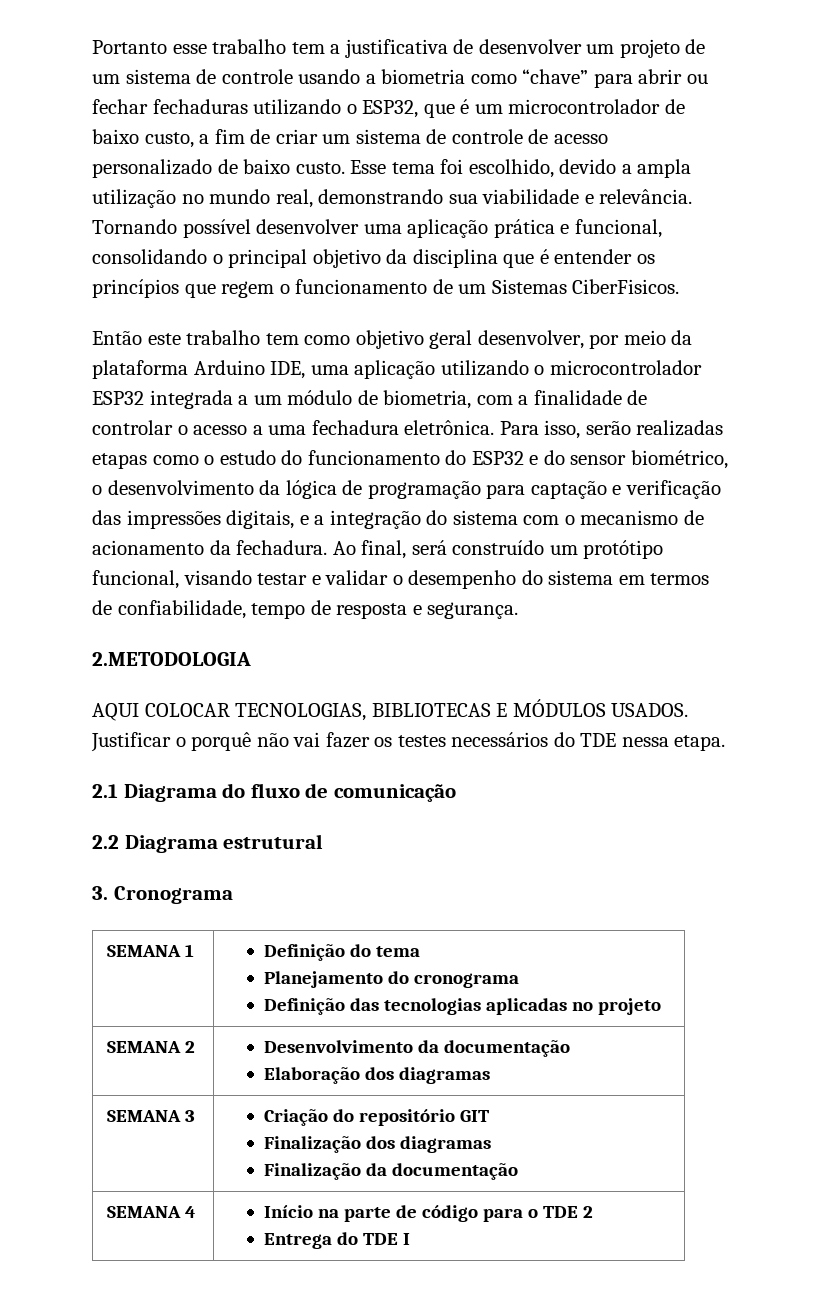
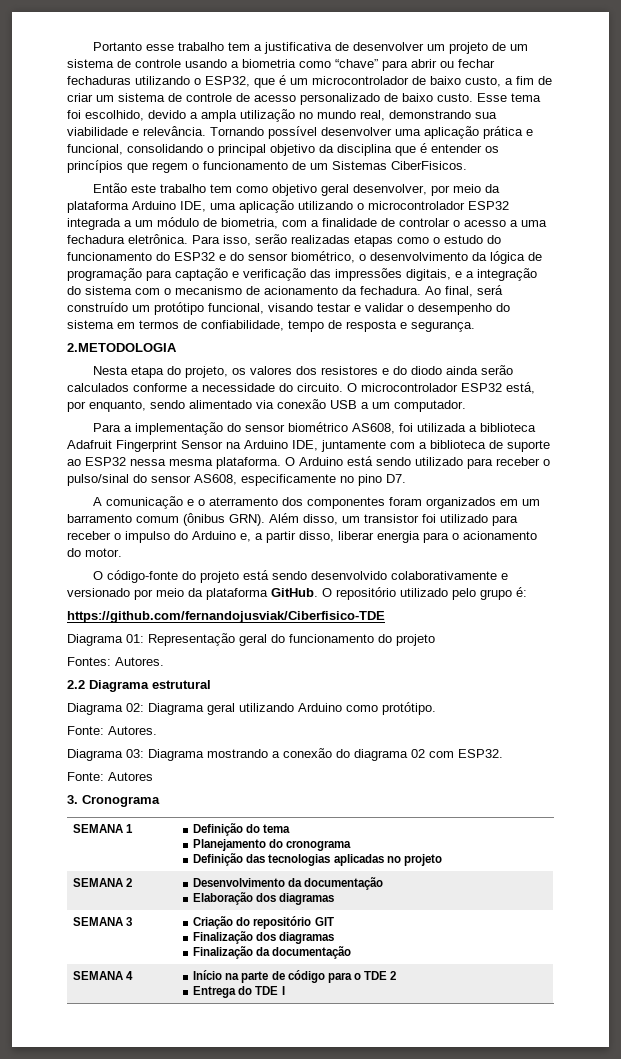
[92,699,689,721] [91,732,726,752] [92,783,456,802] [92,834,324,853] AQUI COLOCAR TECNOLOGIAS, BIBLIOTECAS E MÓDULOS USADOS. Justificar o porquê não vai fazer os testes necessários do TDE nessa etapa. // 2.1 Diagrama do fluxo de comunicação // 2.2 Diagrama estrutural -> [93,365,514,378] [67,382,535,394] [67,399,466,412] [93,422,537,435] [67,440,550,452] [67,456,550,469] [67,474,406,486] [93,496,541,509] [67,513,518,526] [67,531,537,543] [67,548,122,557] [93,570,509,583] [67,587,527,600] [67,611,385,623] [67,633,435,646] [67,657,164,666] [67,680,211,692] [67,702,436,715] [67,726,157,735] [67,748,503,761] [67,772,153,781] Nesta etapa do projeto, os valores dos resistores e do diodo ainda serão calculados conforme a necessidade do circuito. O microcontrolador ESP32 está, por enquanto, sendo alimentado via conexão USB a um computador. // Para a implementação do sensor biométrico AS608, foi utilizada a biblioteca Adafruit Fingerprint Sensor na Arduino IDE, juntamente com a biblioteca de suporte ao ESP32 nessa mesma plataforma. O Arduino está sendo utilizado para receber o pulso/sinal do sensor AS608, especificamente no pino D7. // A comunicação e o aterramento dos componentes foram organizados em um barramento comum (ônibus GRN). Além disso, um transistor foi utilizado para receber o impulso do Arduino e, a partir disso, liberar energia para o acionamento do motor. // O código-fonte do projeto está sendo desenvolvido colaborativamente e versionado por meio da plataforma GitHub. O repositório utilizado pelo grupo é: // https://github.com/fernandojusviak/Ciberfisico-TDE // Diagrama 01: Representação geral do funcionamento do projeto // Fontes: Autores. // 2.2 Diagrama estrutural // Diagrama 02: Diagrama geral utilizando Arduino como protótipo. // Fonte: Autores. // Diagrama 03: Diagrama mostrando a conexão do diagrama 02 com ESP32. // Fonte: Autores

